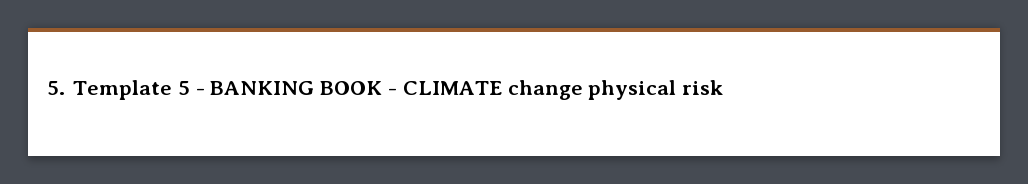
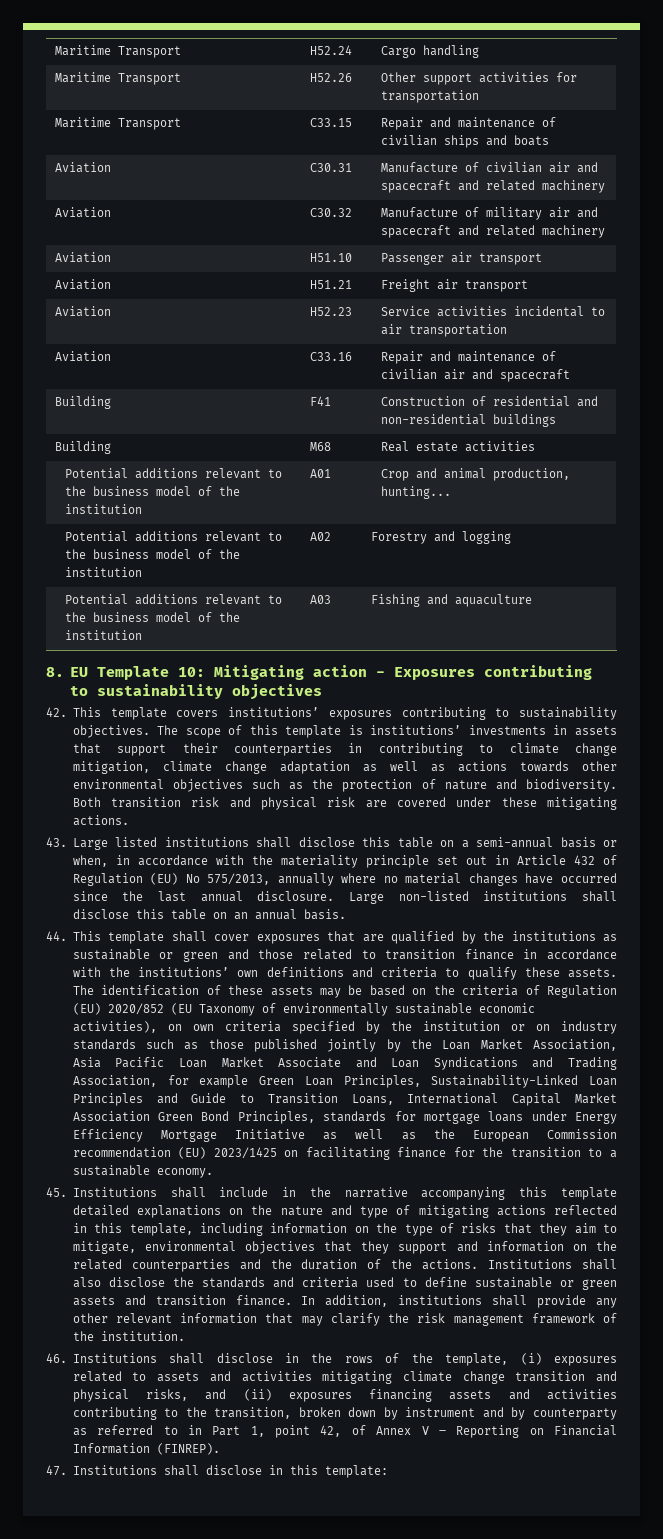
[47,80,724,100] 5. Template 5 - BANKING BOOK - CLIMATE change physical risk -> [54,45,181,58] [309,45,352,55] [380,45,479,58] [54,72,181,85] [309,73,352,82] [380,72,577,85] [380,90,479,103] [54,117,181,130] [309,118,352,127] [380,117,556,130] [380,135,549,148] [54,162,111,173] [309,163,352,172] [380,162,598,173] [380,180,605,193] [54,207,111,218] [309,208,352,217] [380,207,598,220] [380,225,605,238] [54,252,111,263] [309,253,352,262] [380,252,542,265] [54,279,111,290] [309,280,352,289] [380,279,528,292] [54,306,111,317] [309,307,352,316] [380,306,605,317] [380,324,507,337] [54,351,111,362] [309,352,352,361] [380,351,556,364] [380,369,570,382] [54,396,111,409] [309,396,331,406] [380,396,598,407] [380,414,556,427] [54,441,111,454] [309,442,331,451] [380,441,535,452] [64,468,282,479] [64,486,240,496] [64,504,142,514] [309,469,331,478] [380,468,570,481] [380,486,451,499] [64,531,282,542] [64,549,240,559] [64,567,142,577] [309,532,331,541] [370,531,511,544] [64,594,282,605] [64,612,240,622] [64,630,142,640] [309,595,331,604] [370,594,532,607] [46,665,592,680] [69,684,322,700] [46,707,617,720] [72,725,617,738] [72,743,617,756] [72,761,617,774] [72,779,618,792] [72,797,617,810] [72,815,129,826] [46,837,618,850] [72,855,617,868] [72,873,617,886] [72,891,617,904] [72,909,346,920] [46,931,618,944] [72,949,617,962] [72,967,618,980] [72,985,617,998] [72,1003,535,1016] [72,1021,617,1034] [72,1039,617,1052] [72,1057,617,1070] [72,1075,617,1088] [72,1093,617,1106] [72,1111,617,1124] [72,1129,617,1142] [72,1147,617,1160] [72,1165,213,1178] [46,1187,617,1200] [72,1205,618,1218] [72,1223,617,1236] [72,1241,618,1254] [72,1259,617,1272] [72,1277,617,1290] [72,1295,617,1308] [72,1313,618,1326] [72,1331,185,1341] [46,1353,618,1366] [72,1371,618,1384] [72,1389,617,1402] [72,1407,617,1420] [72,1425,617,1438] [72,1443,220,1455] [46,1465,388,1478] Maritime Transport | H52.24 | Cargo handling // Maritime Transport | H52.26 | Other support activities for transportation // Maritime Transport | C33.15 | Repair and maintenance of civilian ships and boats // Aviation | C30.31 | Manufacture of civilian air and spacecraft and related machinery // Aviation | C30.32 | Manufacture of military air and spacecraft and related machinery // Aviation | H51.10 | Passenger air transport // Aviation | H51.21 | Freight air transport // Aviation | H52.23 | Service activities incidental to air transportation // Aviation | C33.16 | Repair and maintenance of civilian air and spacecraft // Building | F41 | Construction of residential and non-residential buildings // Building | M68 | Real estate activities // Potential additions relevant to the business model of the institution | A01 | Crop and animal production, hunting... // Potential additions relevant to the business model of the institution | A02 | Forestry and logging // Potential additions relevant to the business model of the institution | A03 | Fishing and aquaculture // 8. EU Template 10: Mitigating action - Exposures contributing to sustainability objectives // 42. This template covers institutions’ exposures contributing to sustainability objectives. The scope of this template is institutions’ investments in assets that support their counterparties in contributing to climate change mitigation, climate change adaptation as well as actions towards other environmental objectives such as the protection of nature and biodiversity. Both transition risk and physical risk are covered under these mitigating actions. // 43. Large listed institutions shall disclose this table on a semi-annual basis or when, in accordance with the materiality principle set out in Article 432 of Regulation (EU) No 575/2013, annually where no material changes have occurred since the last annual disclosure. Large non-listed institutions shall disclose this table on an annual basis. // 44. This template shall cover exposures that are qualified by the institutions as sustainable or green and those related to transition finance in accordance with the institutions’ own definitions and criteria to qualify these assets. The identification of these assets may be based on the criteria of Regulation (EU) 2020/852 (EU Taxonomy of environmentally sustainable economic activities), on own criteria specified by the institution or on industry standards such as those published jointly by the Loan Market Association, Asia Pacific Loan Market Associate and Loan Syndications and Trading Association, for example Green Loan Principles, Sustainability-Linked Loan Principles and Guide to Transition Loans, International Capital Market Association Green Bond Principles, standards for mortgage loans under Energy Efficiency Mortgage Initiative as well as the European Commission recommendation (EU) 2023/1425 on facilitating finance for the transition to a sustainable economy. // 45. Institutions shall include in the narrative accompanying this template detailed explanations on the nature and type of mitigating actions reflected in this template, including information on the type of risks that they aim to mitigate, environmental objectives that they support and information on the related counterparties and the duration of the actions. Institutions shall also disclose the standards and criteria used to define sustainable or green assets and transition finance. In addition, institutions shall provide any other relevant information that may clarify the risk management framework of the institution. // 46. Institutions shall disclose in the rows of the template, (i) exposures related to assets and activities mitigating climate change transition and physical risks, and (ii) exposures financing assets and activities contributing to the transition, broken down by instrument and by counterparty as referred to in Part 1, point 42, of Annex V – Reporting on Financial Information (FINREP). // 47. Institutions shall disclose in this template:

